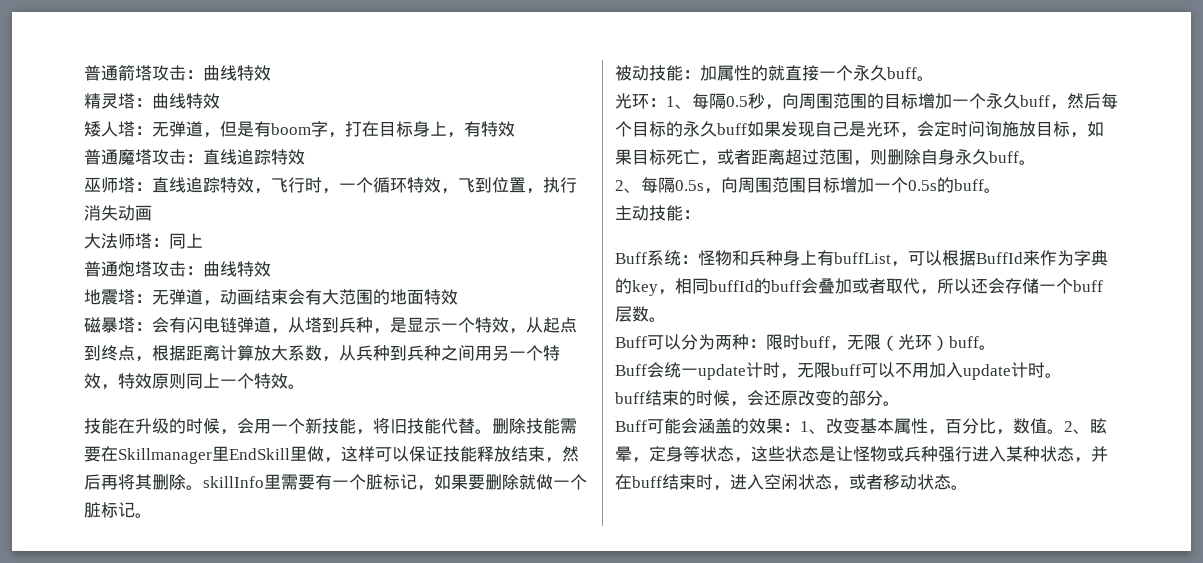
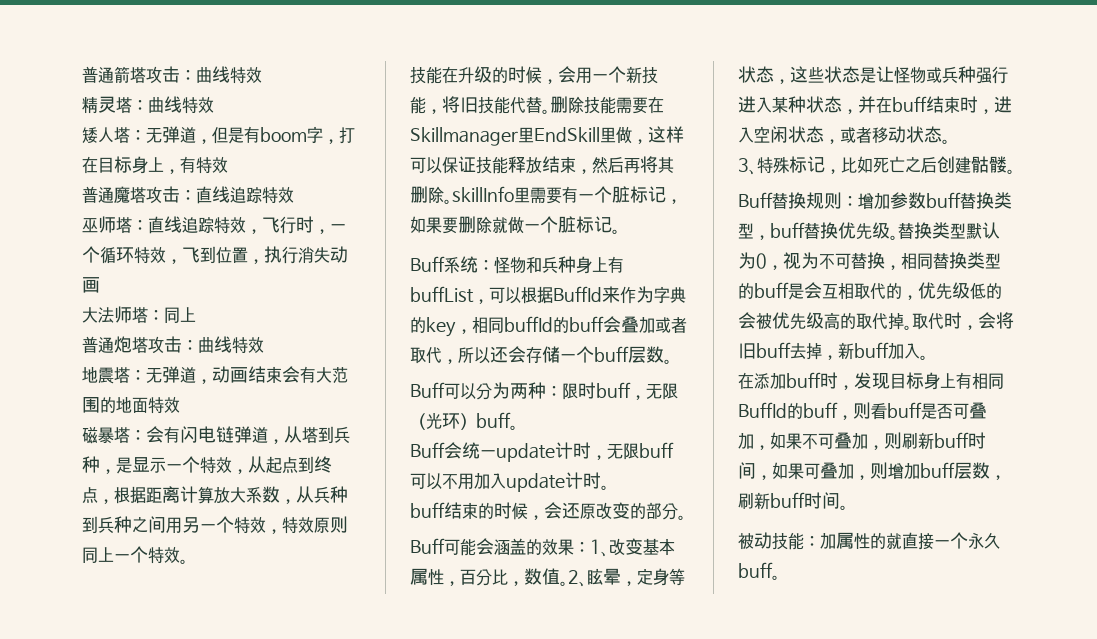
[615,65,934,81] [615,93,1118,110] [615,121,1104,138] [615,149,1036,166] [615,177,1001,194] [615,205,700,221] // 被动技能：加属性的就直接一个永久buff。 // 光环：1、每隔0.5秒，向周围范围的目标增加一个永久buff，然后每个目标的永久buff如果发现自己是光环，会定时问询施放目标，如果目标死亡，或者距离超过范围，则删除自身永久buff。 // 2、每隔0.5s，向周围范围目标增加一个0.5s的buff。 // 主动技能： -> (620, 231) none
(968, 487) none -> [738,156,1015,175] [738,192,1012,209] [738,222,1000,240] [738,252,1001,270] [738,282,1002,300] [738,312,1014,330] [738,342,928,360] [738,372,1004,390] [738,402,987,420] [738,432,986,450] [738,462,1006,480] [738,492,848,510] [738,532,1000,550] [738,562,780,580] // 3、特殊标记，比如死亡之后创建骷髅。 // Buff替换规则：增加参数buff替换类型，buff替换优先级。替换类型默认为0，视为不可替换，相同替换类型的buff是会互相取代的，优先级低的会被优先级高的取代掉。取代时，会将旧buff去掉，新buff加入。 // 在添加buff时，发现目标身上有相同BuffId的buff，则看buff是否可叠加，如果不可叠加，则刷新buff时间，如果可叠加，则增加buff层数，刷新buff时间。 // 被动技能：加属性的就直接一个永久buff。

